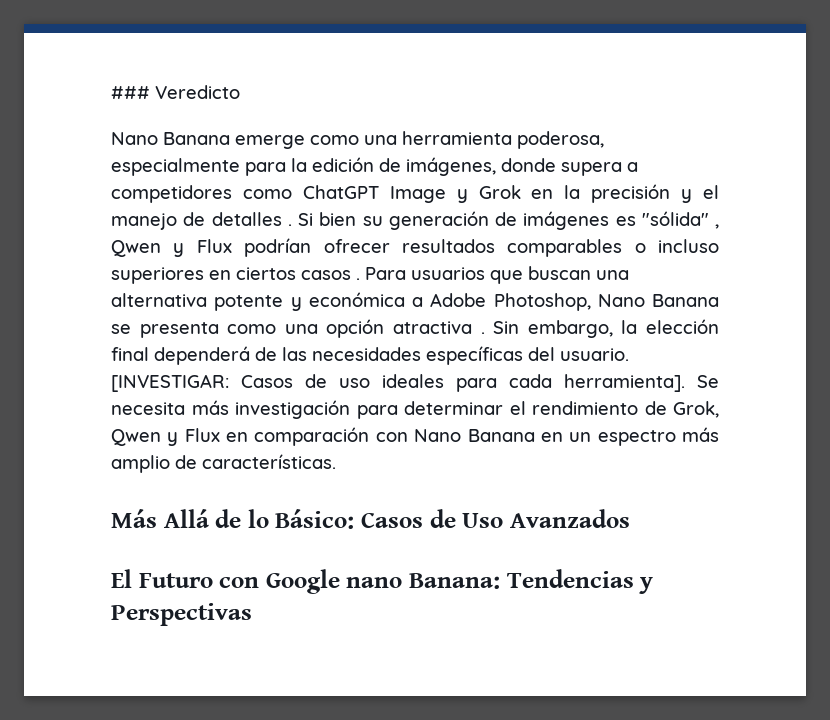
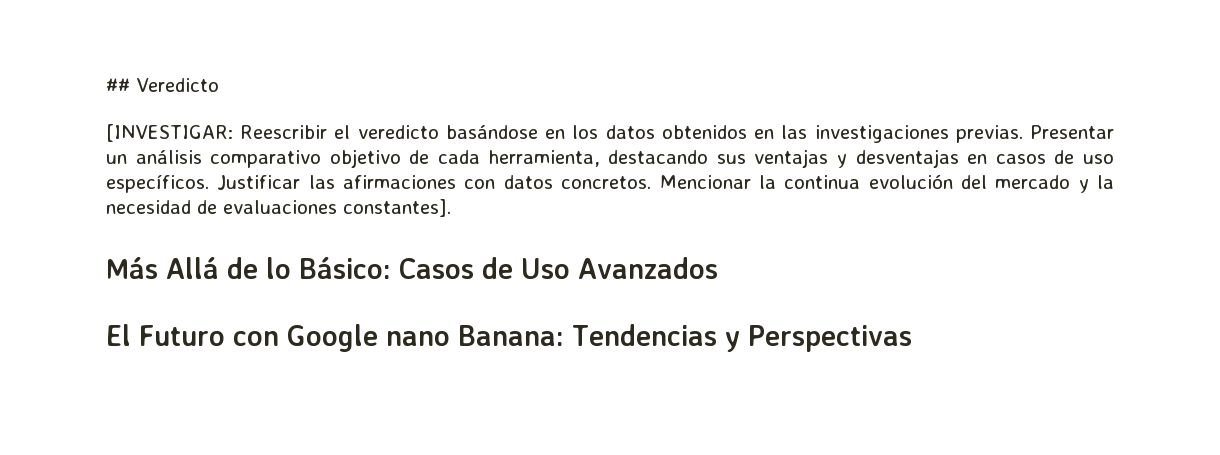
[111,86,150,99] ### -> [106,78,130,92] ##
[111,131,604,149] [111,157,638,176] [111,184,719,203] [111,211,719,230] [111,238,719,257] [111,266,629,284] [111,292,719,311] [111,319,720,338] [111,346,629,365] [111,374,719,392] [111,400,719,419] [111,427,720,446] [111,454,336,473] Nano Banana emerge como una herramienta poderosa, especialmente para la edición de imágenes, donde supera a competidores como ChatGPT Image y Grok en la precisión y el manejo de detalles . Si bien su generación de imágenes es "sólida" , Qwen y Flux podrían ofrecer resultados comparables o incluso superiores en ciertos casos . Para usuarios que buscan una alternativa potente y económica a Adobe Photoshop, Nano Banana se presenta como una opción atractiva . Sin embargo, la elección final dependerá de las necesidades específicas del usuario. [INVESTIGAR: Casos de uso ideales para cada herramienta]. Se necesita más investigación para determinar el rendimiento de Grok, Qwen y Flux en comparación con Nano Banana en un espectro más amplio de características. -> [106,124,1115,143] [106,149,1115,168] [106,174,1115,193] [106,199,451,217] [INVESTIGAR: Reescribir el veredicto basándose en los datos obtenidos en las investigaciones previas. Presentar un análisis comparativo objetivo de cada herramienta, destacando sus ventajas y desventajas en casos de uso específicos. Justificar las afirmaciones con datos concretos. Mencionar la continua evolución del mercado y la necesidad de evaluaciones constantes].

